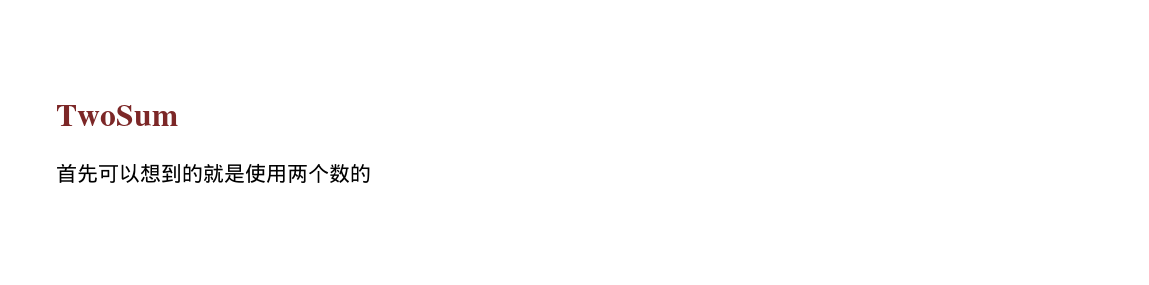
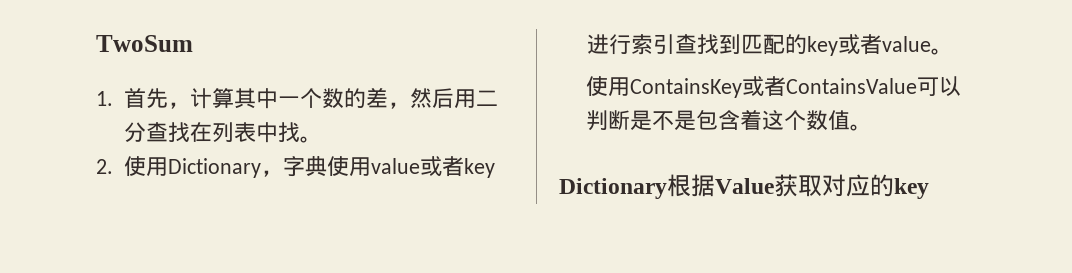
[56,163,371,183] 首先可以想到的就是使用两个数的 -> [96,87,498,109] [123,122,322,143] [96,156,495,178] [586,34,953,56] [585,76,961,98] [585,110,872,131] [559,174,929,199] 1.首先，计算其中一个数的差，然后用二分查找在列表中找。 // 2.使用Dictionary，字典使用value或者key进行索引查找到匹配的key或者value。 // 使用ContainsKey或者ContainsValue可以判断是不是包含着这个数值。 // Dictionary根据Value获取对应的key

